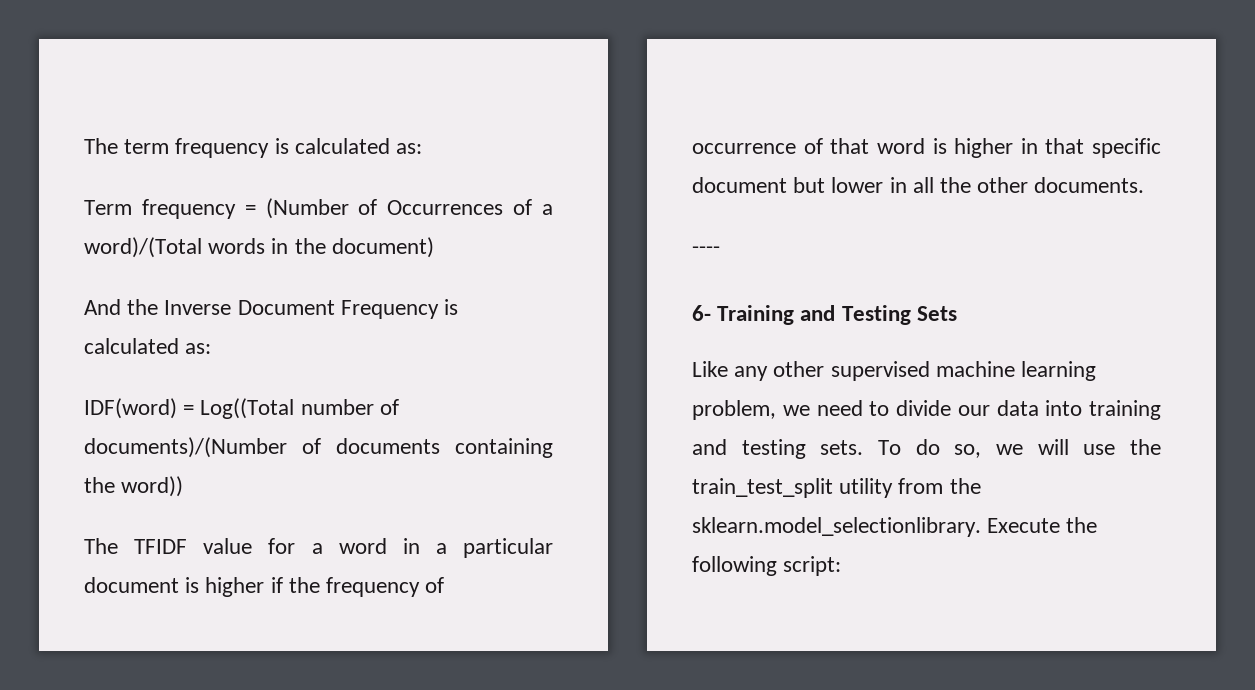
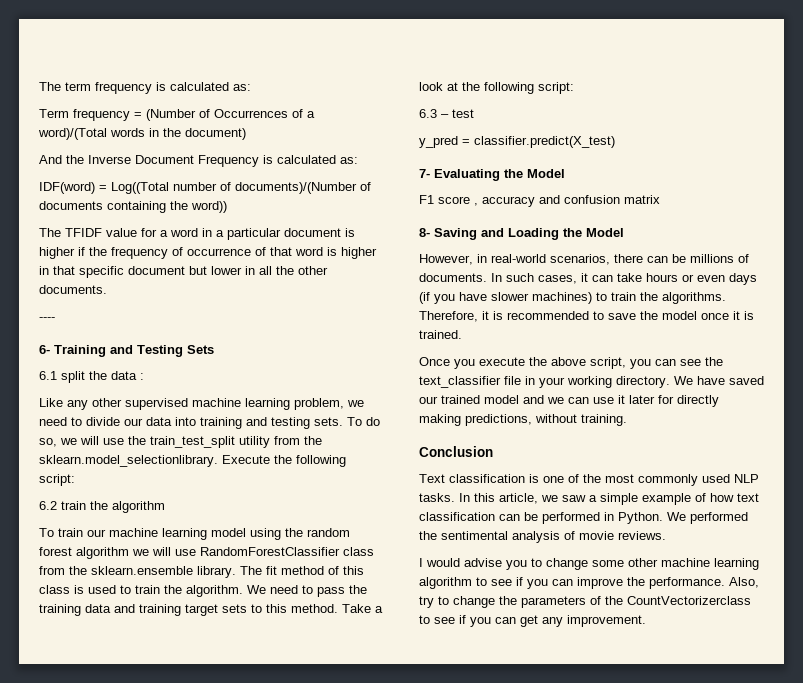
(957, 313) none -> [39,371,144,383] // 6.1 split the data :
(842, 566) none -> [39,501,165,513] [39,528,350,540] [39,547,374,559] [39,566,364,578] [39,585,367,597] [39,604,383,616] [419,82,574,94] [419,109,474,118] [419,136,615,148] [419,169,565,181] [419,195,660,207] [419,228,624,240] [419,254,749,265] [419,273,757,285] [419,292,726,304] [419,311,754,322] [419,330,462,339] [419,357,723,369] [419,376,764,388] [419,395,719,407] [419,414,627,426] [419,446,493,457] [419,474,759,486] [419,493,759,505] [419,512,748,524] [419,531,666,543] [419,558,759,570] [419,577,759,589] [419,596,751,608] [419,615,646,627] // 6.2 train the algorithm // To train our machine learning model using the random forest algorithm we will use RandomForestClassifier class from the sklearn.ensemble library. The fit method of this class is used to train the algorithm. We need to pass the training data and training target sets to this method. Take a look at the following script: // 6.3 – test // y_pred = classifier.predict(X_test) // 7- Evaluating the Model // F1 score , accuracy and confusion matrix // 8- Saving and Loading the Model // However, in real-world scenarios, there can be millions of documents. In such cases, it can take hours or even days (if you have slower machines) to train the algorithms. Therefore, it is recommended to save the model once it is trained. // Once you execute the above script, you can see the text_classifier file in your working directory. We have saved our trained model and we can use it later for directly making predictions, without training. // Conclusion // Text classification is one of the most commonly used NLP tasks. In this article, we saw a simple example of how text classification can be performed in Python. We performed the sentimental analysis of movie reviews. // I would advise you to change some other machine learning algorithm to see if you can improve the performance. Also, try to change the parameters of the CountVectorizerclass to see if you can get any improvement.

